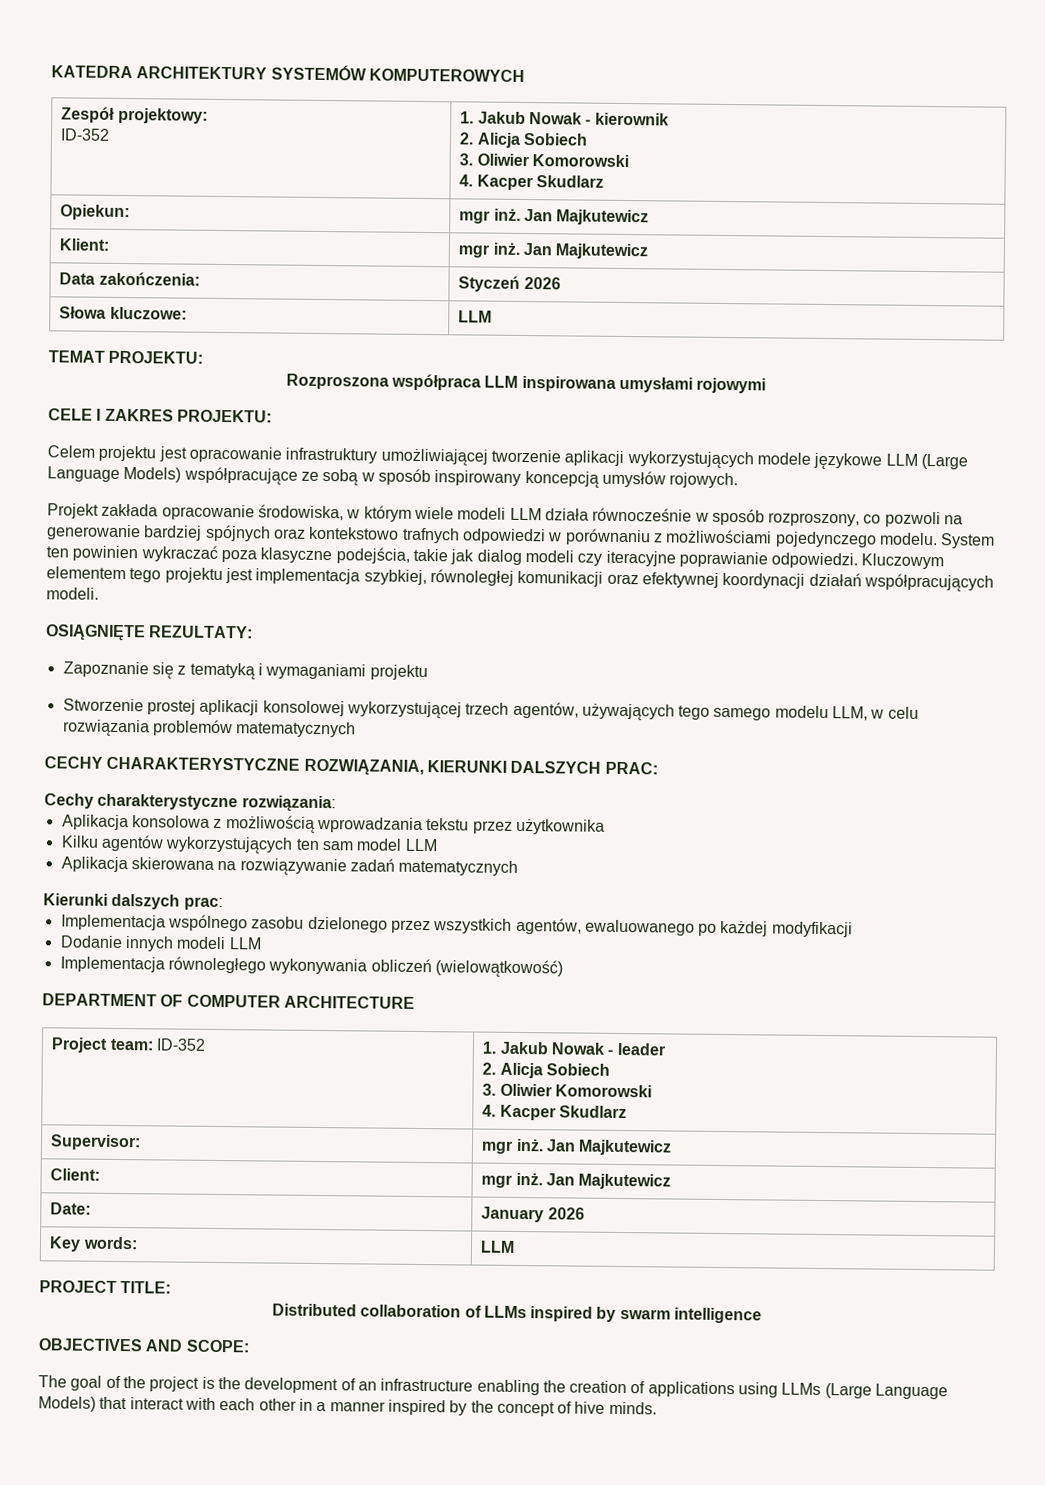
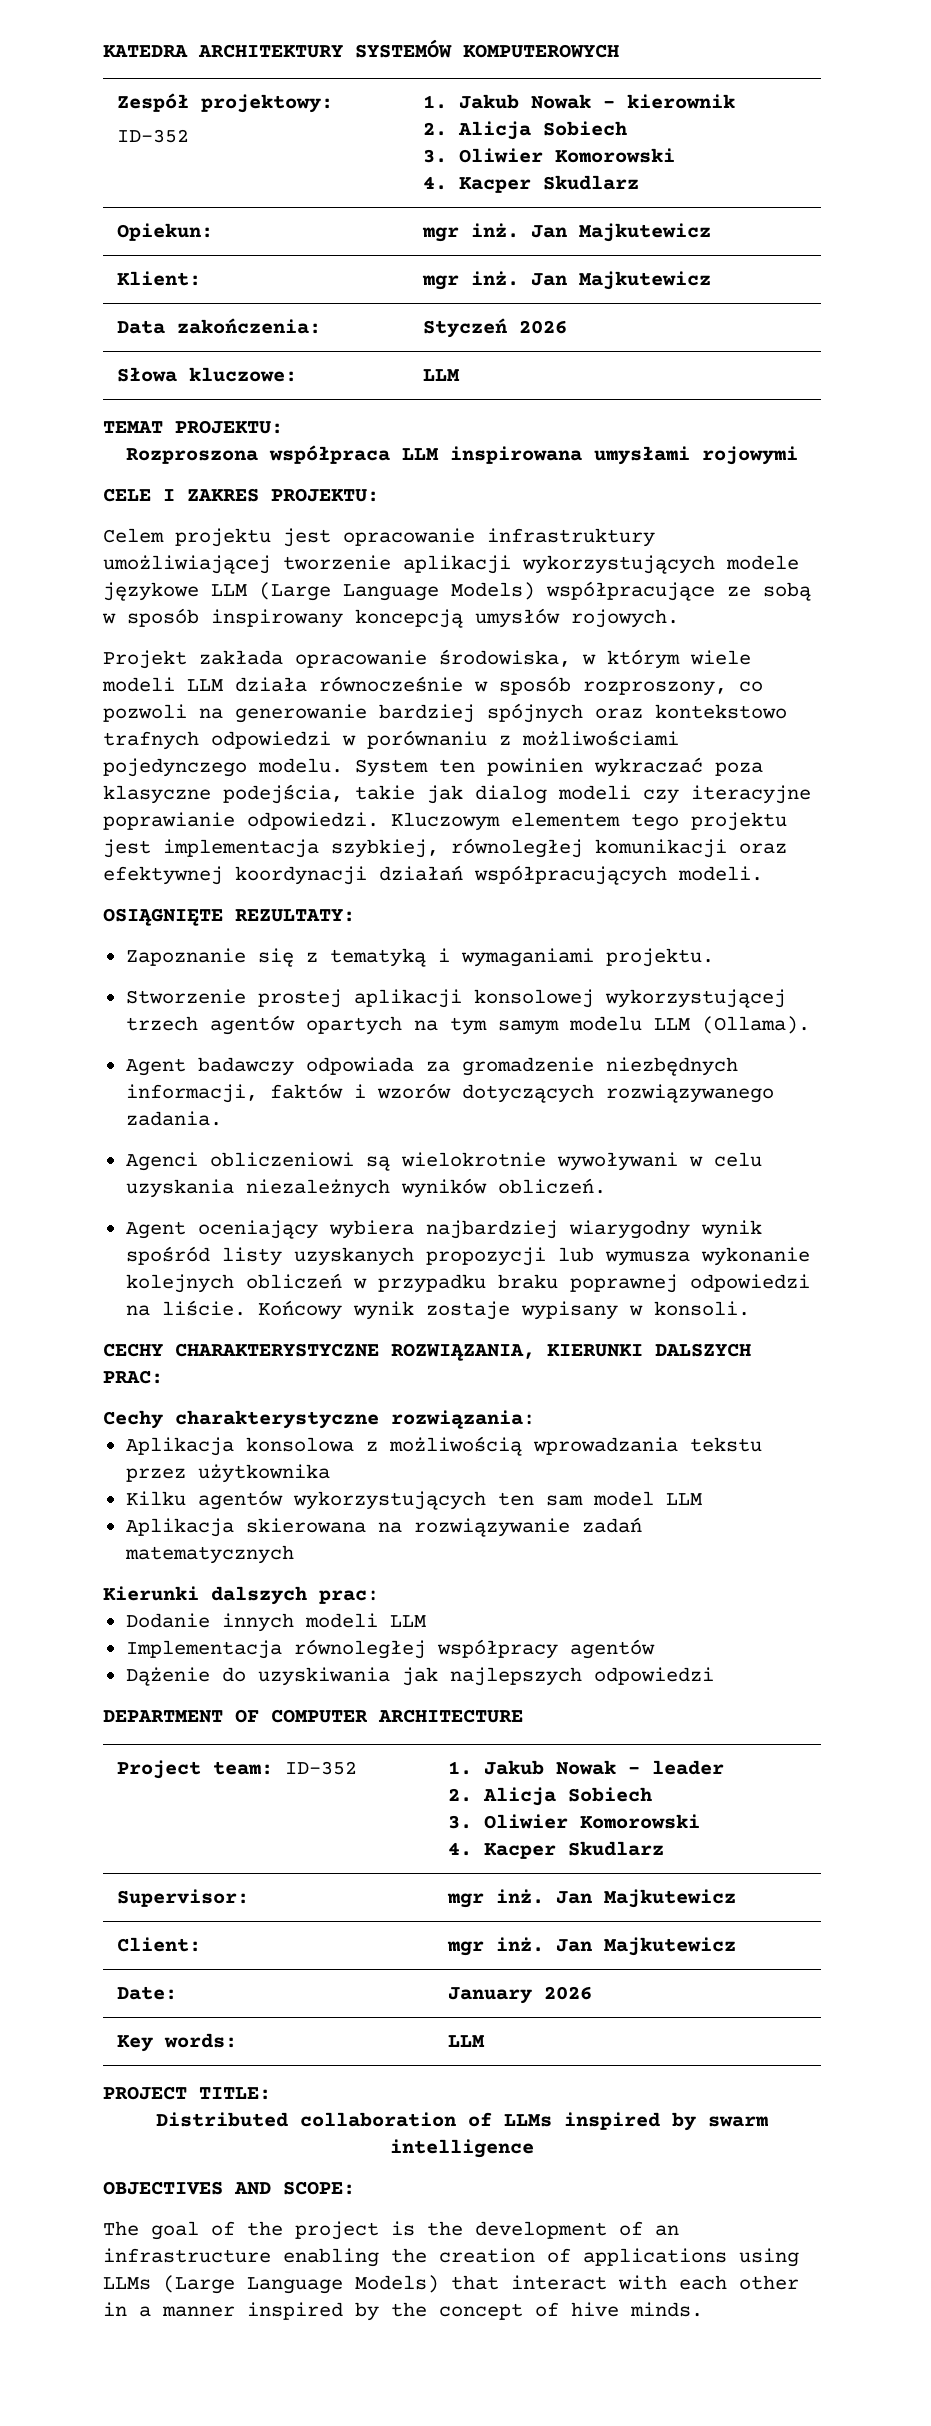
[369,664,428,681] projektu -> [605,948,714,967] projektu.
[512,701,919,721] [62,719,357,738] agentów, używających tego samego modelu LLM, w celu rozwiązania problemów matematycznych -> [209,1015,810,1035] [125,1057,738,1076] [125,1083,774,1103] [125,1111,222,1126] [125,1152,762,1171] [125,1178,606,1198] [125,1220,762,1239] [125,1246,810,1266] [125,1273,810,1293] [125,1300,750,1320] agentów opartych na tym samym modelu LLM (Ollama). // Agent badawczy odpowiada za gromadzenie niezbędnych informacji, faktów i wzorów dotyczących rozwiązywanego zadania. // Agenci obliczeniowi są wielokrotnie wywoływani w celu uzyskania niezależnych wyników obliczeń. // Agent oceniający wybiera najbardziej wiarygodny wynik spośród listy uzyskanych propozycji lub wymusza wykonanie kolejnych obliczeń w przypadku braku poprawnej odpowiedzi na liście. Końcowy wynik zostaje wypisany w konsoli.
[60,914,853,938] // Implementacja wspólnego zasobu dzielonego przez wszystkich agentów, ewaluowanego po każdej modyfikacji -> (379, 1597) none
[167,956,563,978] równoległego wykonywania obliczeń (wielowątkowość) -> [293,1639,655,1659] [125,1667,714,1686] równoległej współpracy agentów // Dążenie do uzyskiwania jak najlepszych odpowiedzi

